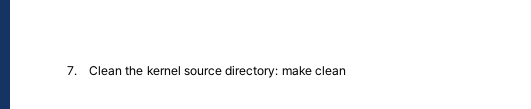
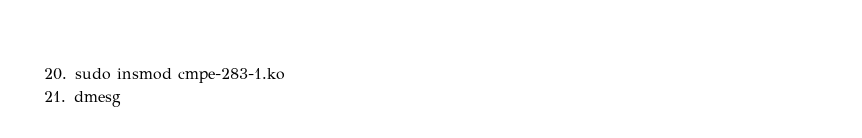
[66,65,347,78] 7. Clean the kernel source directory: make clean -> [43,68,285,83] [43,91,121,107] 20. sudo insmod cmpe-283-1.ko // 21. dmesg

